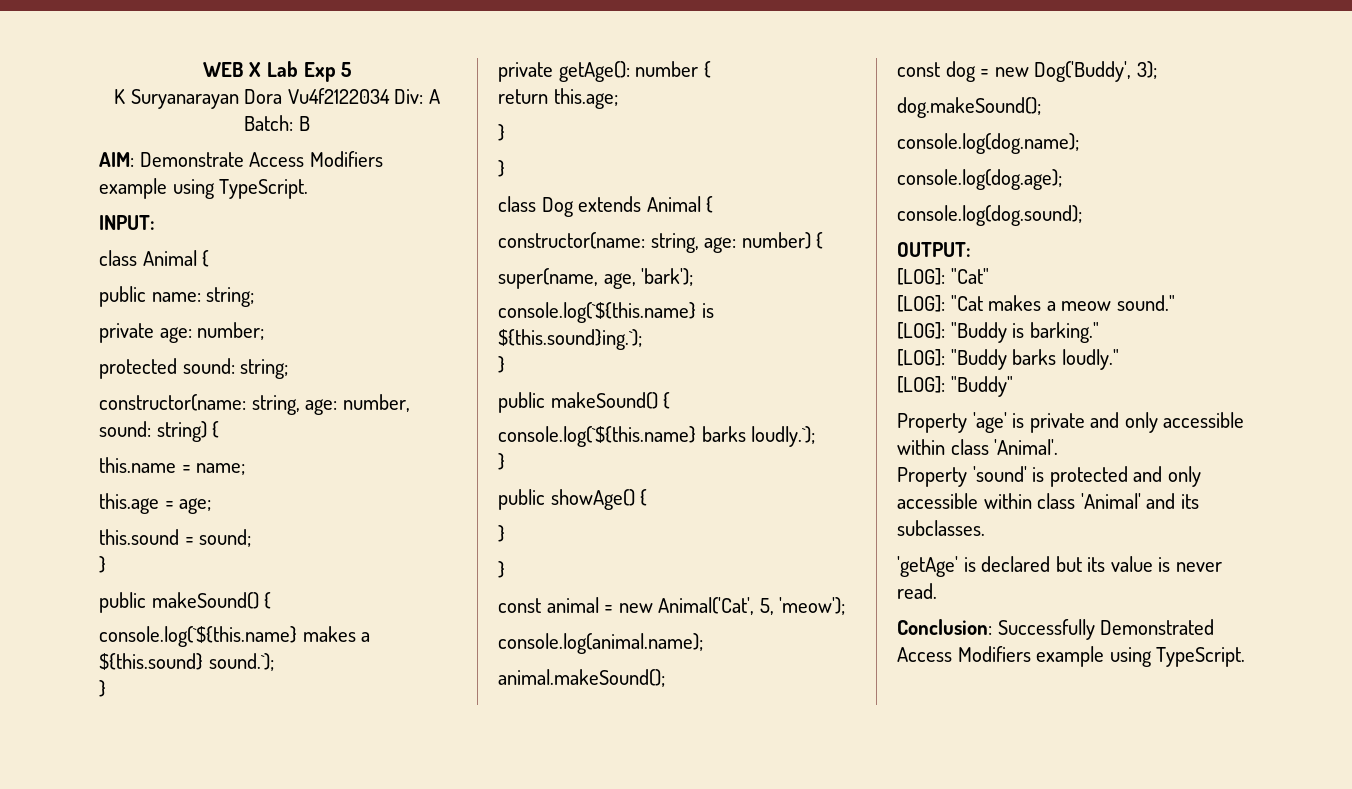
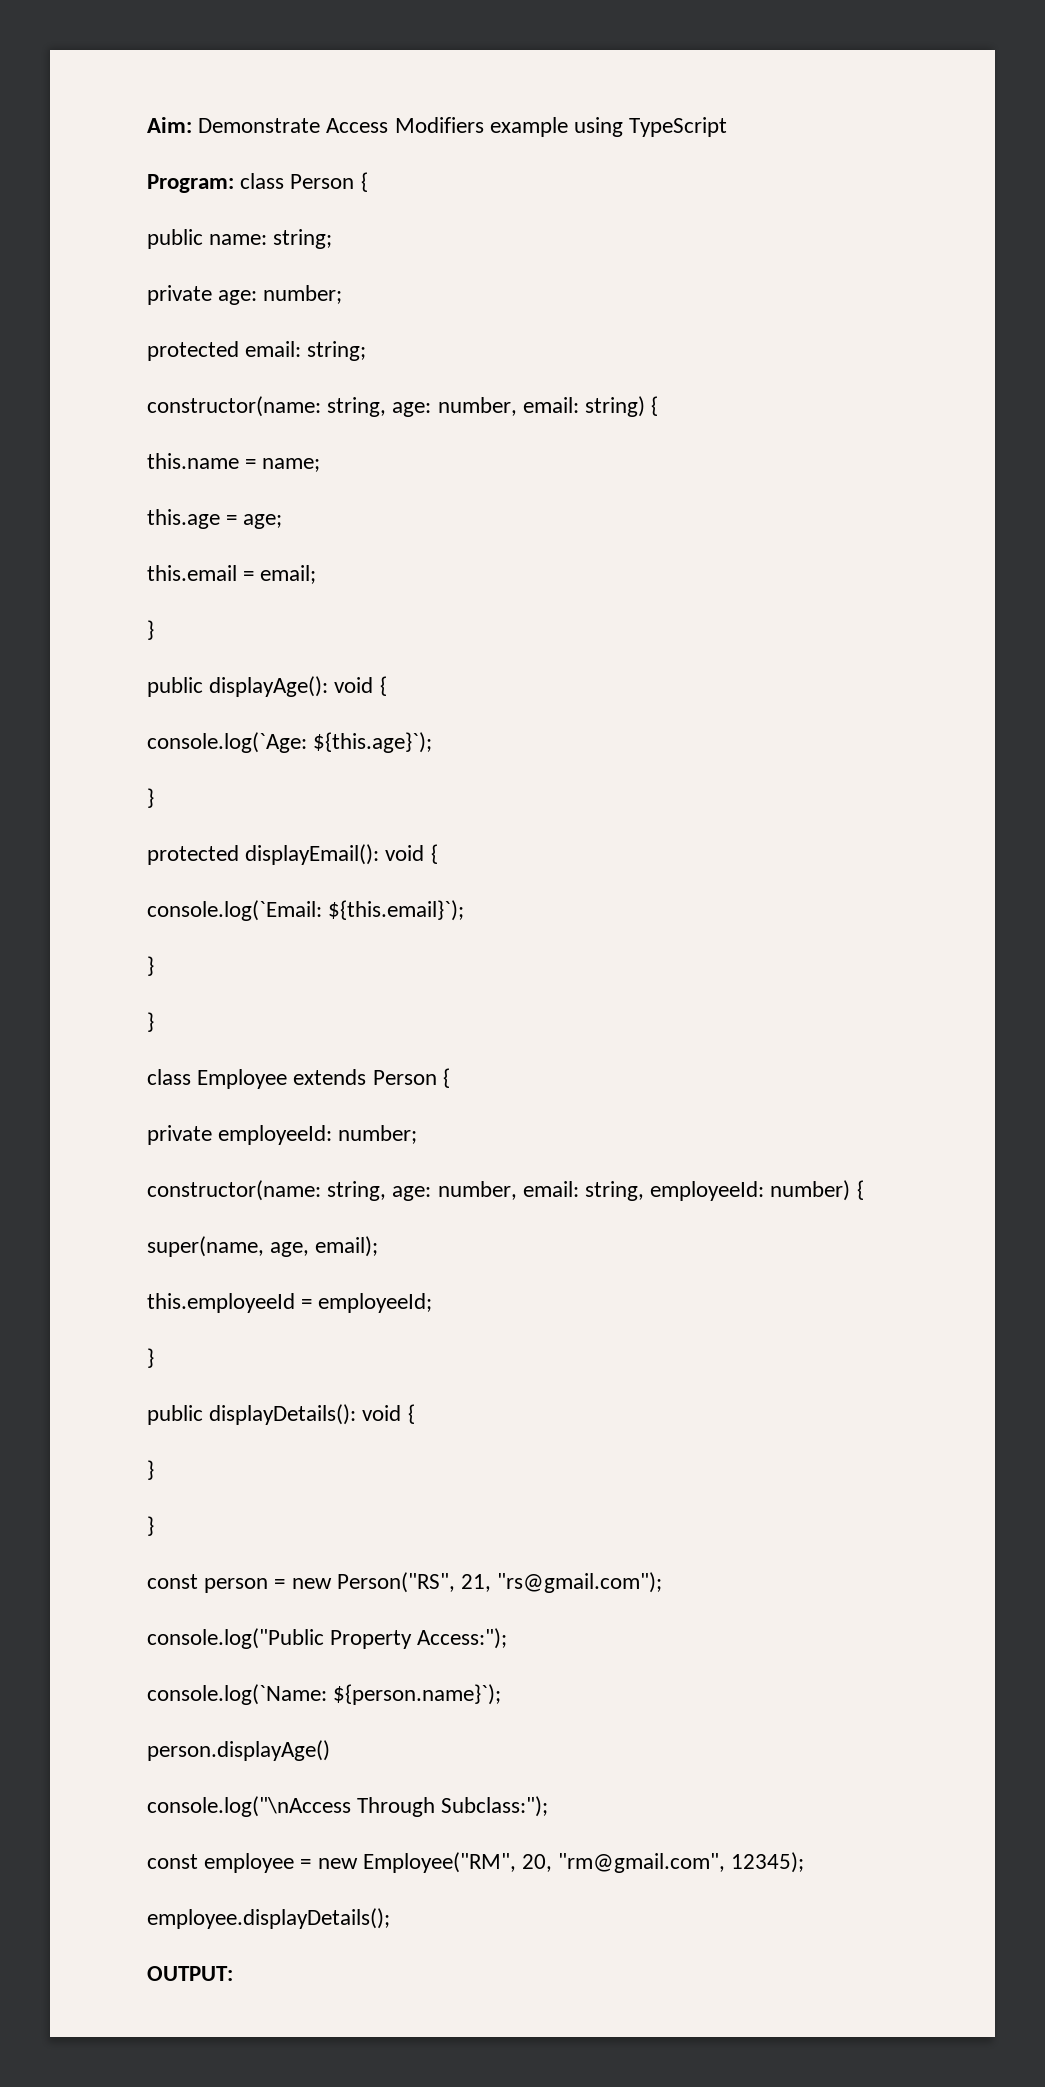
[202,61,352,82] [114,88,440,109] [244,115,310,131] [99,152,134,167] WEB X Lab Exp 5 // K Suryanarayan Dora Vu4f2122034 Div: A Batch: B // AIM: -> [147,117,192,133] Aim:
[219,179,309,199] [99,215,155,230] [99,250,197,266] TypeScript. // INPUT: // class Animal -> [629,117,728,137] [147,173,355,193] TypeScript // Program: class Person
[182,358,235,374] sound: -> [245,341,302,357] email:
[99,421,151,437] sound: -> [522,397,579,413] email:
[99,529,252,547] [99,556,106,573] [99,592,272,613] [99,626,371,647] [99,653,274,671] [99,680,106,697] [498,61,711,82] [498,88,618,109] this.sound = sound; // } // public makeSound() { // console.log(`${this.name} makes a ${this.sound} sound.`); // } // private getAge(): number { // return this.age; -> [147,565,317,584] [147,620,154,640] [147,676,387,697] [147,732,433,753] [147,788,154,808] [147,844,438,865] [147,900,465,921] this.email = email; // } // public displayAge(): void { // console.log(`Age: ${this.age}`); // } // protected displayEmail(): void { // console.log(`Email: ${this.email}`);
[541,196,714,217] [498,232,737,253] Dog extends Animal { // constructor(name: string, age: -> [197,1068,450,1089] [147,1125,418,1145] [147,1180,765,1201] Employee extends Person { // private employeeId: number; // constructor(name: string, age: number, email: string, employeeId:
[641,268,694,286] [498,302,714,323] [498,329,642,350] [498,356,505,373] [498,392,671,413] [498,426,816,447] [498,453,505,470] [498,489,635,510] 'bark'); // console.log(`${this.name} is ${this.sound}ing.`); // } // public makeSound() { // console.log(`${this.name} barks loudly.`); // } // public showAge() -> [315,1236,379,1257] [147,1293,433,1313] [147,1348,154,1368] [147,1404,402,1425] email); // this.employeeId = employeeId; // } // public displayDetails(): void
[546,597,846,615] [498,633,703,654] [498,669,665,687] [897,61,1157,82] [897,97,1041,118] [897,133,1079,154] [897,169,1062,190] [897,205,1082,226] [897,242,971,257] [897,268,989,285] [897,295,1175,312] [897,322,1099,343] [897,349,1119,370] [897,376,1013,397] [897,412,1245,433] [897,439,1059,455] [897,466,1201,487] [897,493,1199,509] [897,520,985,536] [897,556,1222,577] [897,583,937,599] [897,619,1215,640] [897,646,1246,667] animal = new Animal('Cat', 5, 'meow'); // console.log(animal.name); // animal.makeSound(); // const dog = new Dog('Buddy', 3); // dog.makeSound(); // console.log(dog.name); // console.log(dog.age); // console.log(dog.sound); // OUTPUT: // [LOG]: "Cat" // [LOG]: "Cat makes a meow sound." // [LOG]: "Buddy is barking." // [LOG]: "Buddy barks loudly." // [LOG]: "Buddy" // Property 'age' is private and only accessible within class 'Animal'. // Property 'sound' is protected and only accessible within class 'Animal' and its subclasses. // 'getAge' is declared but its value is never read. // Conclusion: Successfully Demonstrated Access Modifiers example using TypeScript. -> [204,1572,663,1593] [147,1628,508,1649] [147,1684,502,1705] [147,1740,330,1761] [147,1796,549,1817] [147,1852,805,1873] [147,1908,390,1929] [147,1966,233,1981] person = new Person("RS", 21, "rs@gmail.com"); // console.log("Public Property Access:"); // console.log(`Name: ${person.name}`); // person.displayAge() // console.log("\nAccess Through Subclass:"); // const employee = new Employee("RM", 20, "rm@gmail.com", 12345); // employee.displayDetails(); // OUTPUT:

